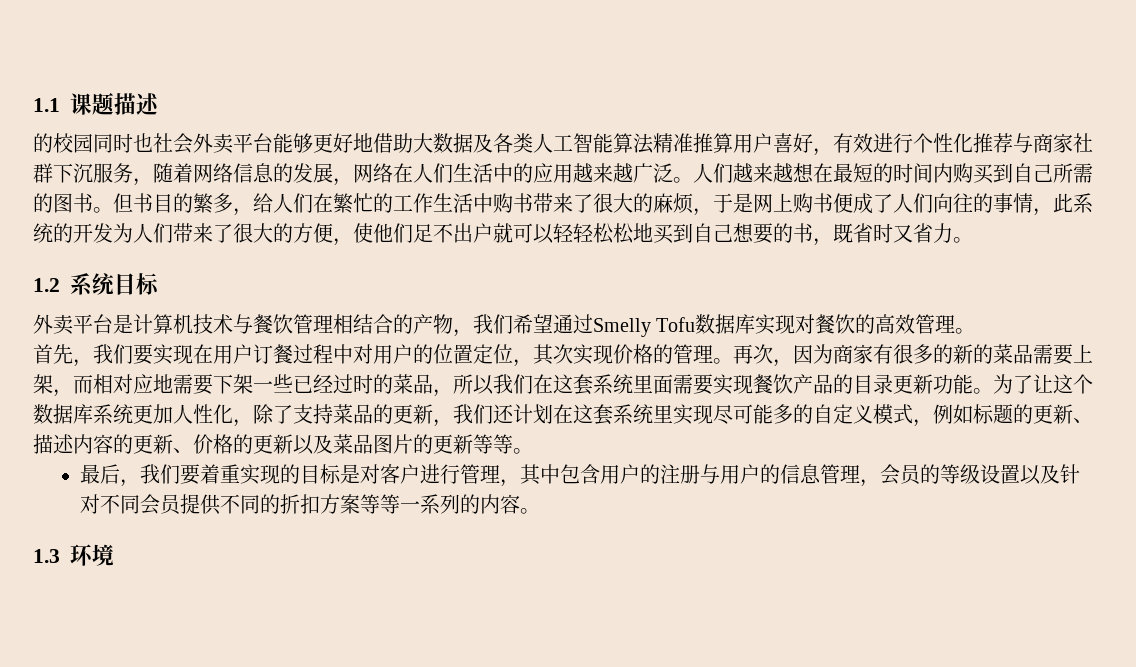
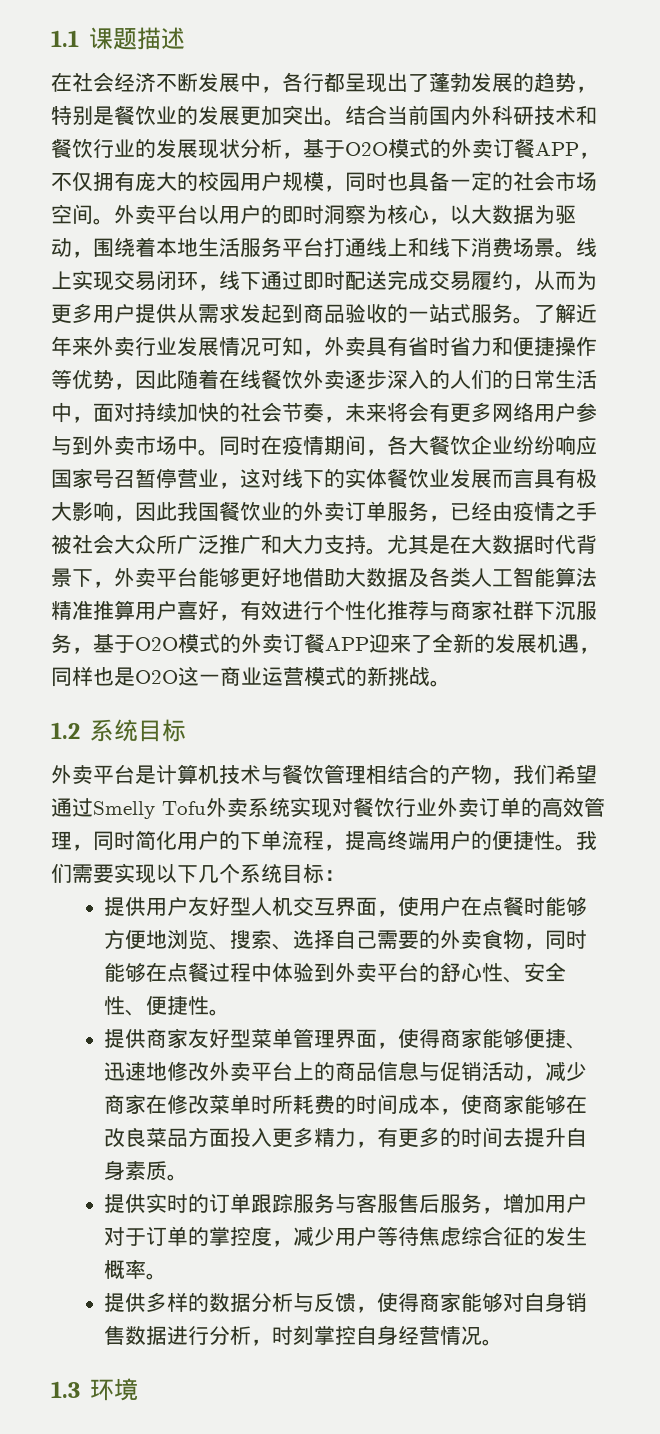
[33,133,193,154] 的校园同时也社会 -> [51,72,597,93] [51,105,597,126] [51,138,600,159] [51,171,597,192] [51,204,576,225] [51,237,597,258] [51,270,597,291] [51,303,597,324] [51,336,597,357] [51,369,597,390] [51,402,597,423] [51,435,597,456] [51,468,597,489] [51,501,597,522] [51,534,597,555] [51,568,114,588] 在社会经济不断发展中，各行都呈现出了蓬勃发展的趋势，特别是餐饮业的发展更加突出。结合当前国内外科研技术和餐饮行业的发展现状分析，基于O2O模式的外卖订餐APP，不仅拥有庞大的校园用户规模，同时也具备一定的社会市场空间。外卖平台以用户的即时洞察为核心，以大数据为驱动，围绕着本地生活服务平台打通线上和线下消费场景。线上实现交易闭环，线下通过即时配送完成交易履约，从而为更多用户提供从需求发起到商品验收的一站式服务。了解近年来外卖行业发展情况可知，外卖具有省时省力和便捷操作等优势，因此随着在线餐饮外卖逐步深入的人们的日常生活中，面对持续加快的社会节奏，未来将会有更多网络用户参与到外卖市场中。同时在疫情期间，各大餐饮企业纷纷响应国家号召暂停营业，这对线下的实体餐饮业发展而言具有极大影响，因此我国餐饮业的外卖订单服务，已经由疫情之手被社会大众所广泛推广和大力支持。尤其是在大数据时代背景下，
[153,163,1093,186] [33,193,1093,216] [33,223,953,246] 随着网络信息的发展，网络在人们生活中的应用越来越广泛。人们越来越想在最短的时间内购买到自己所需的图书。但书目的繁多，给人们在繁忙的工作生活中购书带来了很大的麻烦，于是网上购书便成了人们向往的事情，此系统的开发为人们带来了很大的方便，使他们足不出户就可以轻轻松松地买到自己想要的书，既省时又省力 -> [93,633,600,654] [51,666,430,687] 基于O2O模式的外卖订餐APP迎来了全新的发展机遇，同样也是O2O这一商业运营模式的新挑战
[695,314,756,334] 数据库 -> [206,798,290,818] 外卖系统
[855,314,976,334] [33,344,1093,367] [33,374,1093,397] [33,404,1093,427] [33,434,533,455] [79,464,1080,487] [79,494,520,515] 的高效管理。 // 首先，我们要实现在用户订餐过程中对用户的位置定位，其次实现价格的管理。再次，因为商家有很多的新的菜品需要上架，而相对应地需要下架一些已经过时的菜品，所以我们在这套系统里面需要实现餐饮产品的目录更新功能。为了让这个数据库系统更加人性化，除了支持菜品的更新，我们还计划在这套系统里实现尽可能多的自定义模式，例如标题的更新、描述内容的更新、价格的更新以及菜品图片的更新等等。 // 最后，我们要着重实现的目标是对客户进行管理，其中包含用户的注册与用户的信息管理，会员的等级设置以及针对不同会员提供不同的折扣方案等等一系列的内容 -> [395,797,605,818] [51,830,597,851] [51,863,345,884] [104,896,588,917] [104,929,588,950] [104,962,567,983] [104,996,231,1016] [104,1028,588,1049] [104,1061,588,1082] [104,1094,588,1115] [104,1127,588,1148] [104,1160,189,1181] [104,1193,588,1214] [104,1226,588,1247] [104,1259,168,1280] [104,1292,588,1313] [104,1325,483,1346] 行业外卖订单的高效管理，同时简化用户的下单流程，提高终端用户的便捷性。我们需要实现以下几个系统目标： // 提供用户友好型人机交互界面，使用户在点餐时能够方便地浏览、搜索、选择自己需要的外卖食物，同时能够在点餐过程中体验到外卖平台的舒心性、安全性、便捷性。 // 提供商家友好型菜单管理界面，使得商家能够便捷、迅速地修改外卖平台上的商品信息与促销活动，减少商家在修改菜单时所耗费的时间成本，使商家能够在改良菜品方面投入更多精力，有更多的时间去提升自身素质。 // 提供实时的订单跟踪服务与客服售后服务，增加用户对于订单的掌控度，减少用户等待焦虑综合征的发生概率。 // 提供多样的数据分析与反馈，使得商家能够对自身销售数据进行分析，时刻掌控自身经营情况

